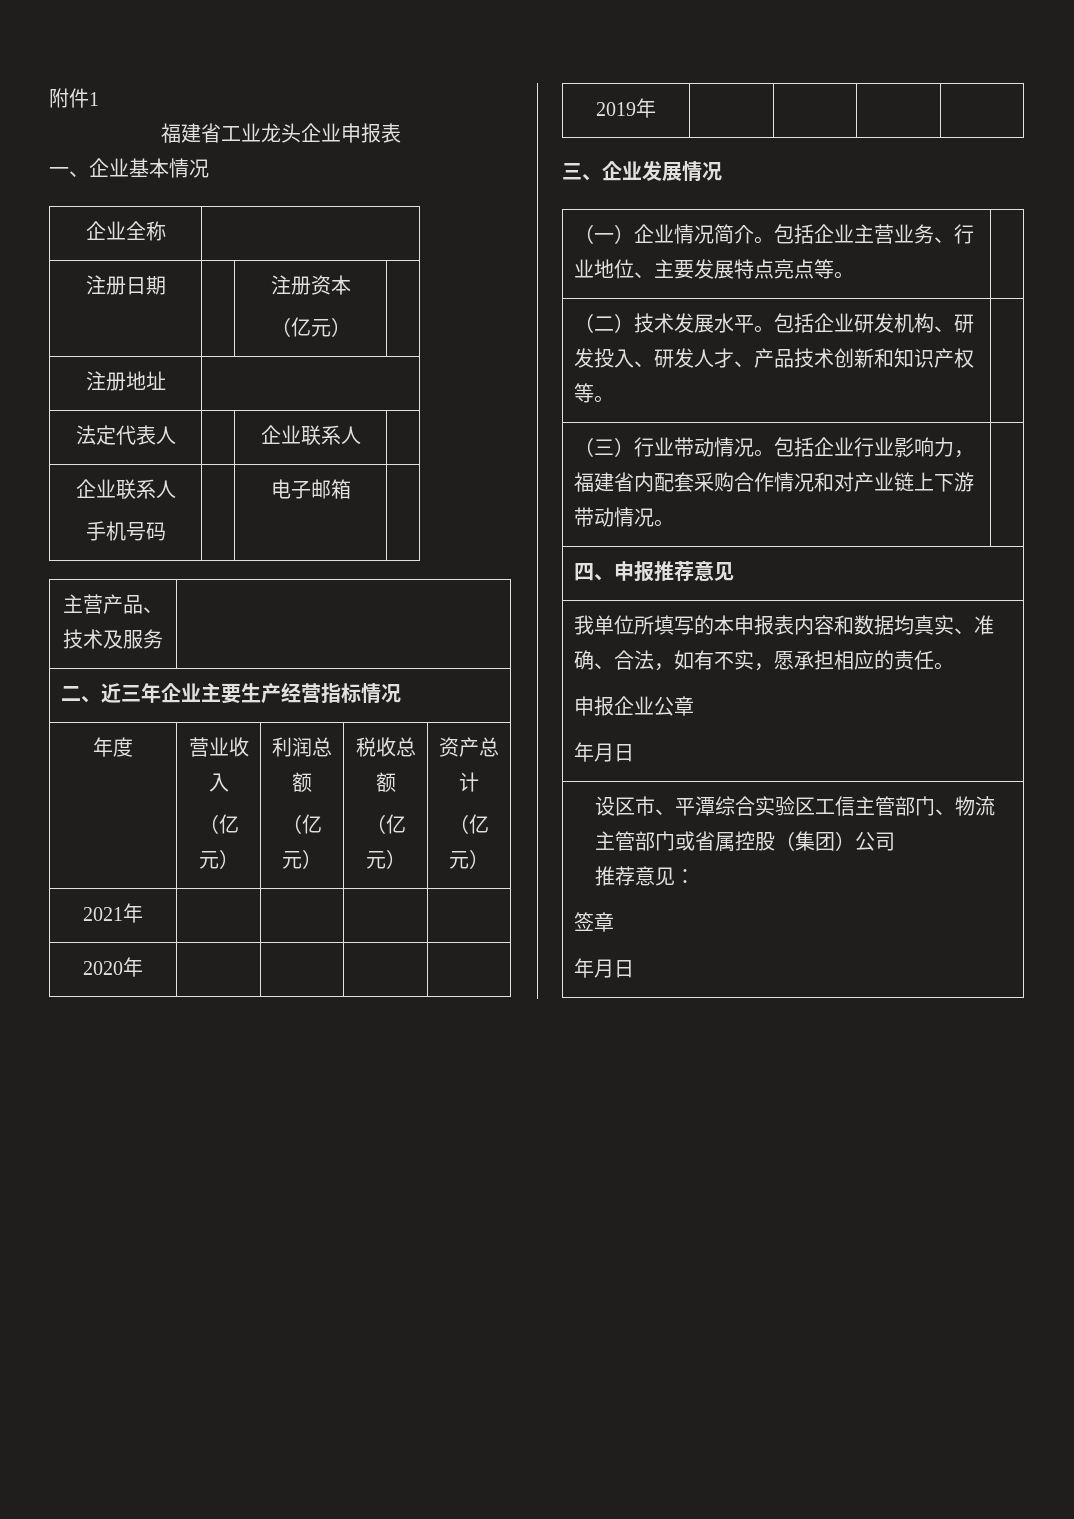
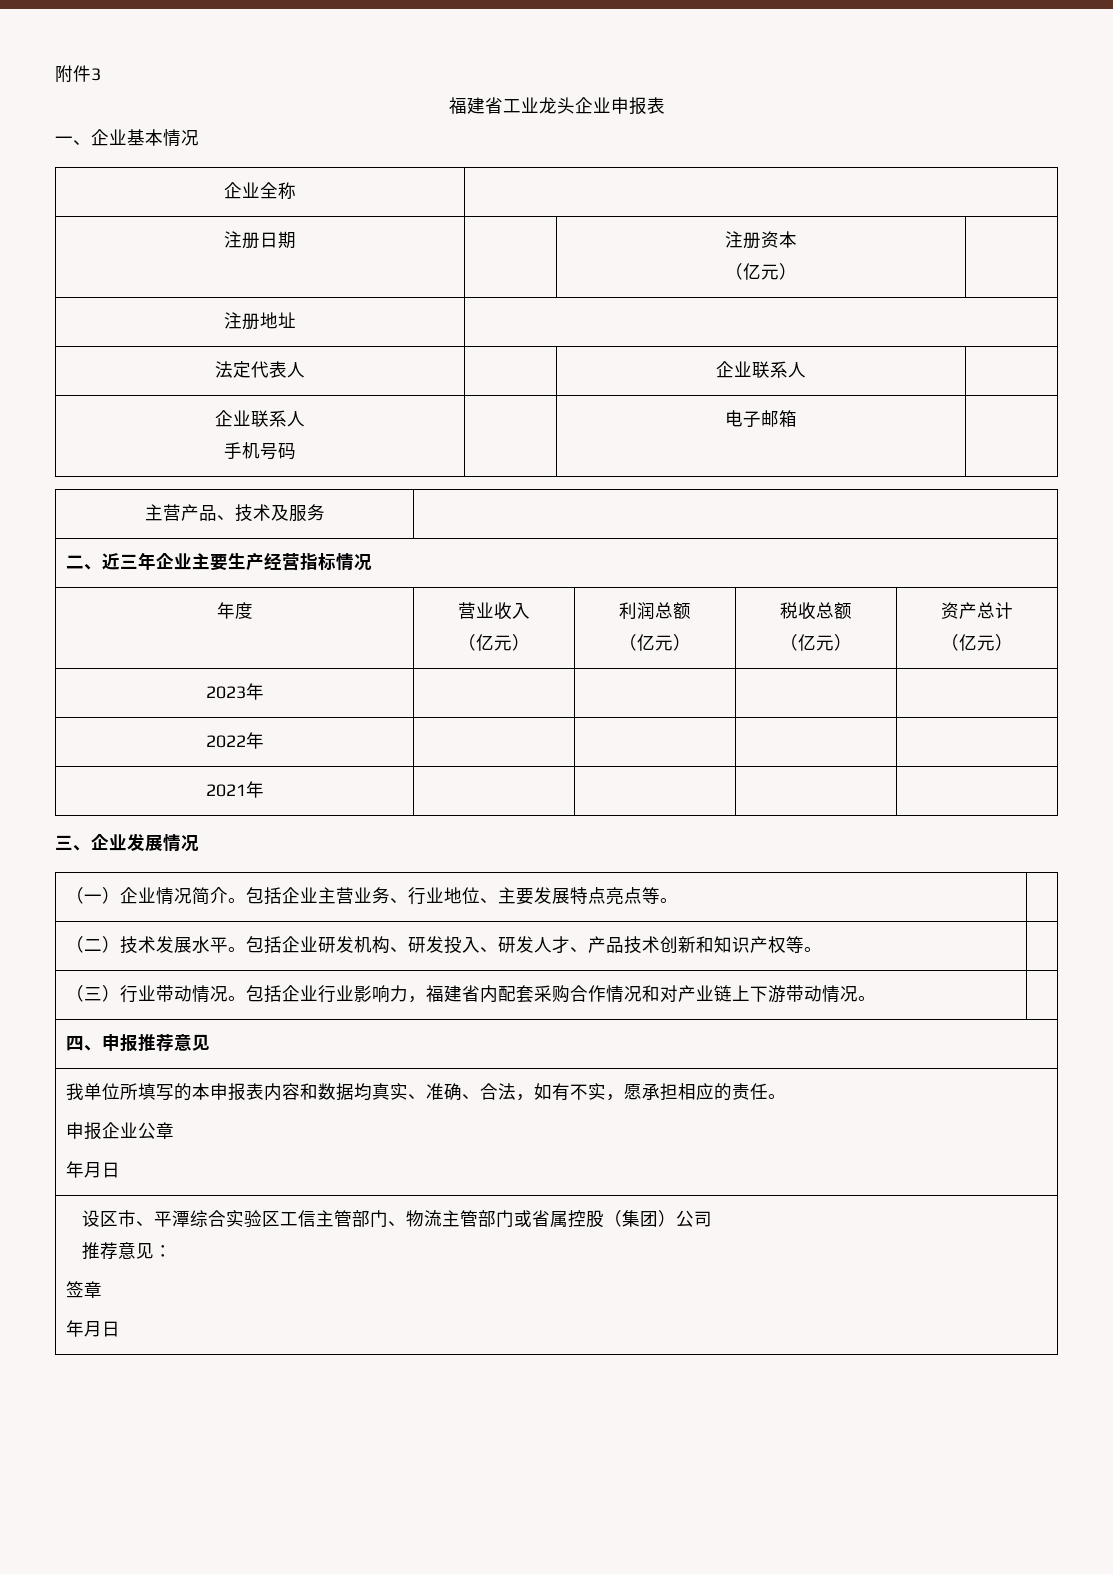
[89,92,99,106] 1 -> [91,68,101,81] 3
[83,903,143,923] [83,957,143,977] [596,102,636,116] 2021年 | | | | // 2020年 | | | | // 2019 -> [205,683,264,700] [205,732,264,749] [205,784,246,797] 2023年 | | | | // 2022年 | | | | // 2021

